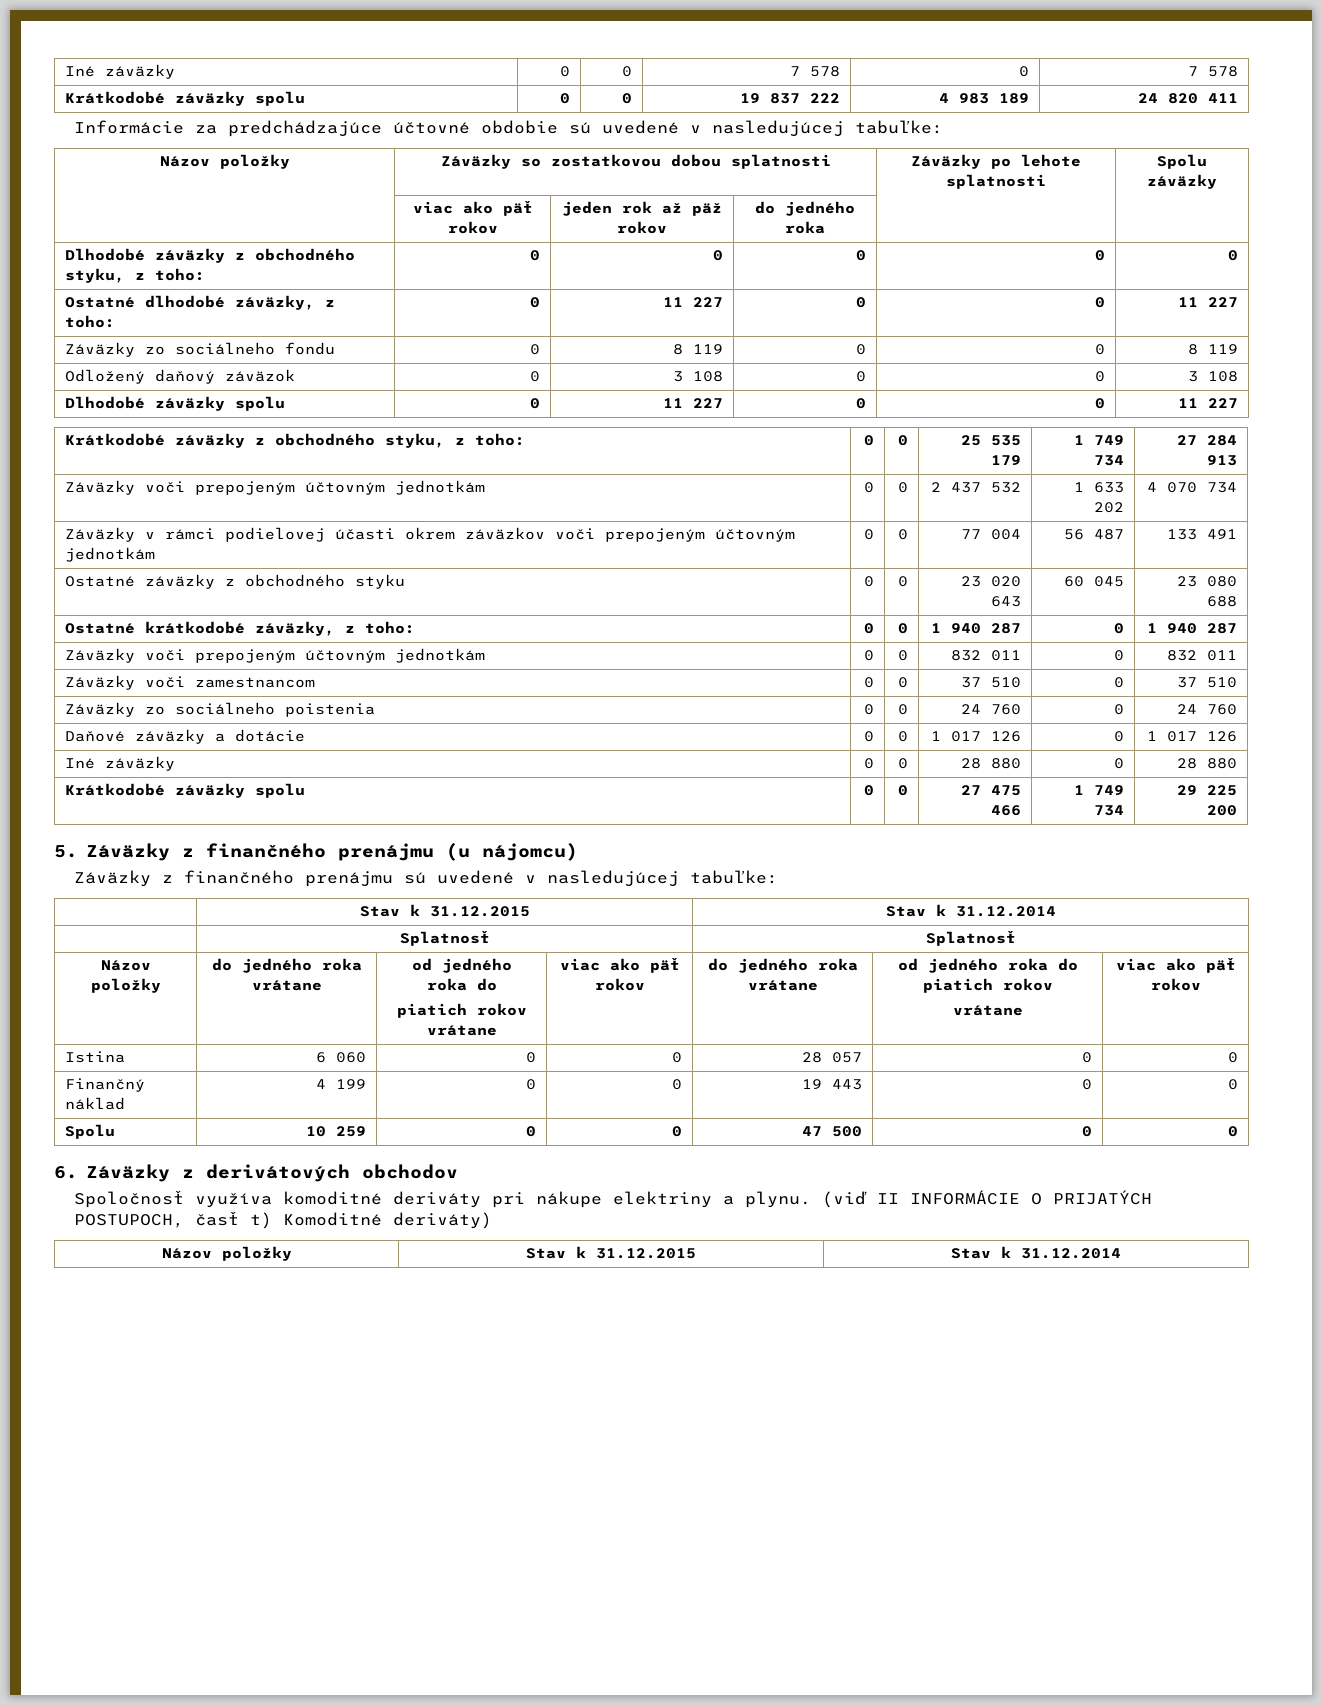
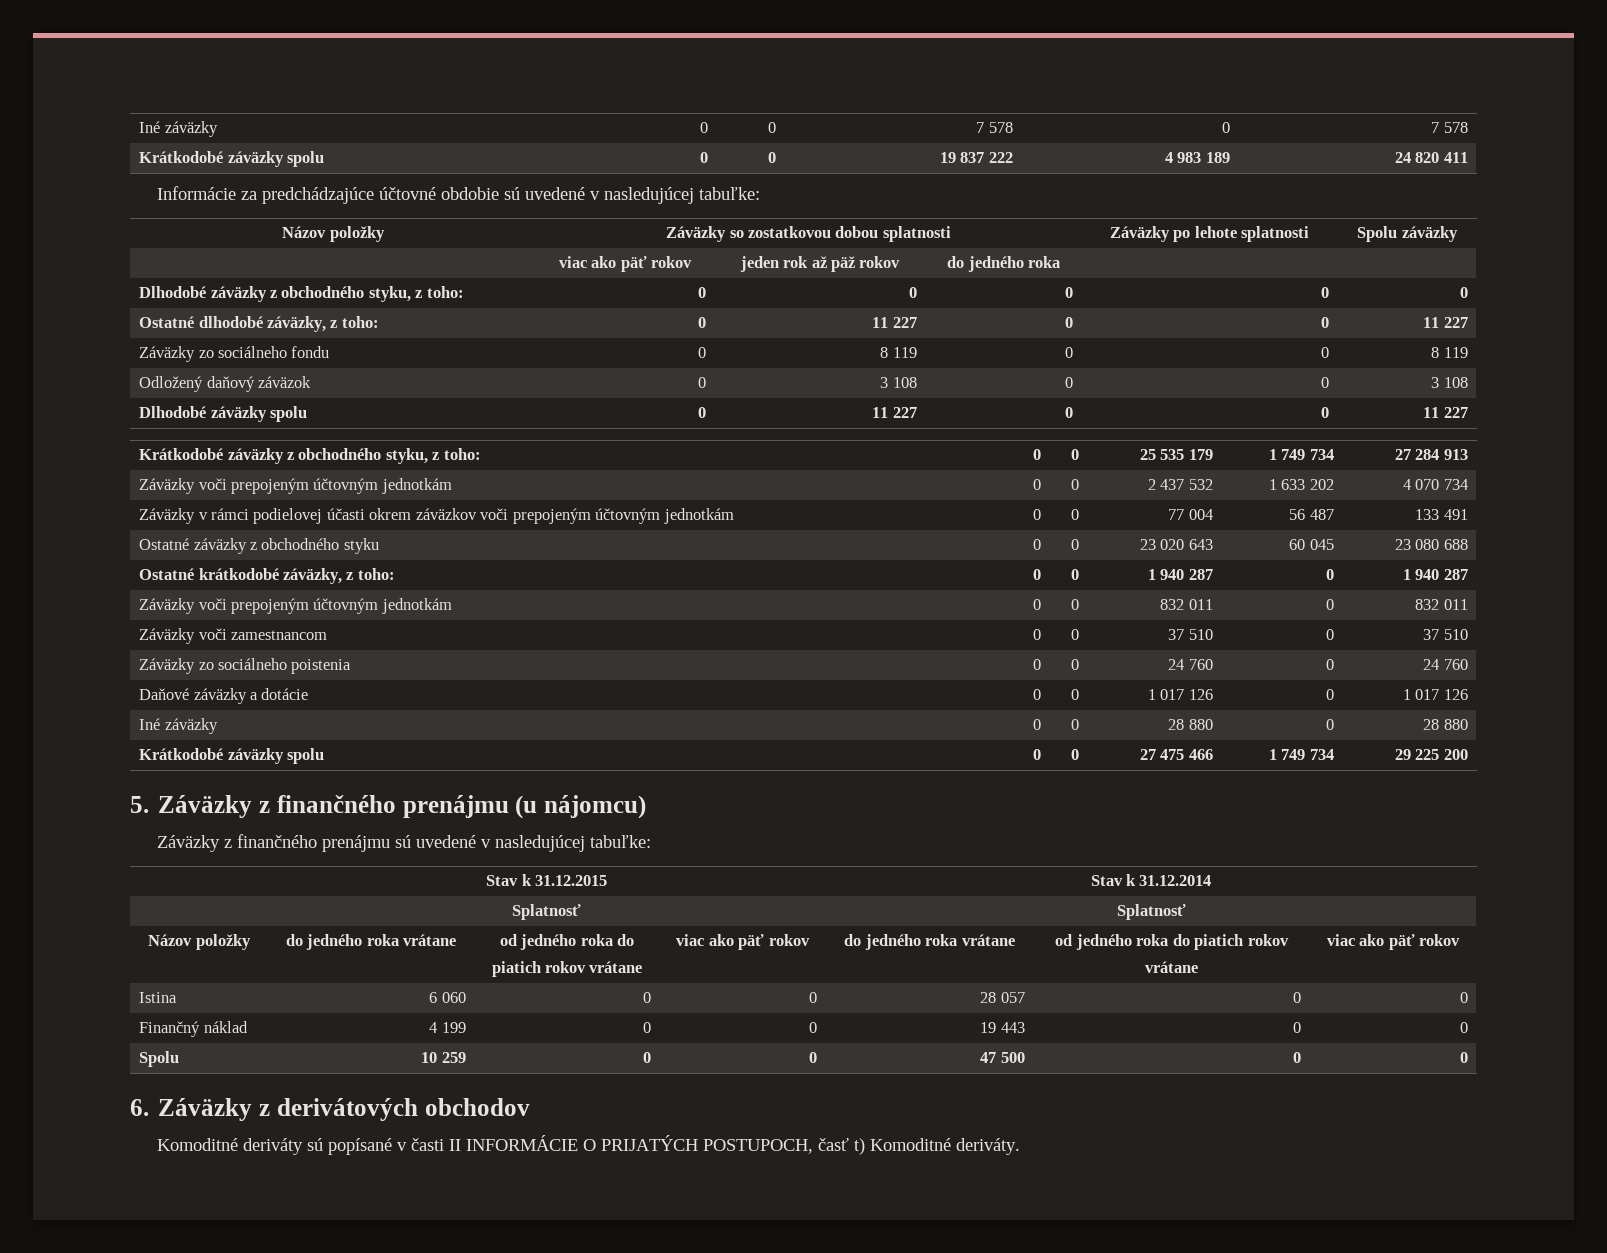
[73,1190,867,1208] Spoločnosť využíva komoditné deriváty pri nákupe elektriny a plynu. (viď -> [156,1138,444,1155] Komoditné deriváty sú popísané v časti
[392,1212,492,1229] [161,1246,292,1261] [526,1246,697,1259] [951,1246,1121,1259] deriváty) // Názov položky | Stav k 31.12.2015 | Stav k 31.12.2014 -> [955,1138,1020,1155] deriváty.

